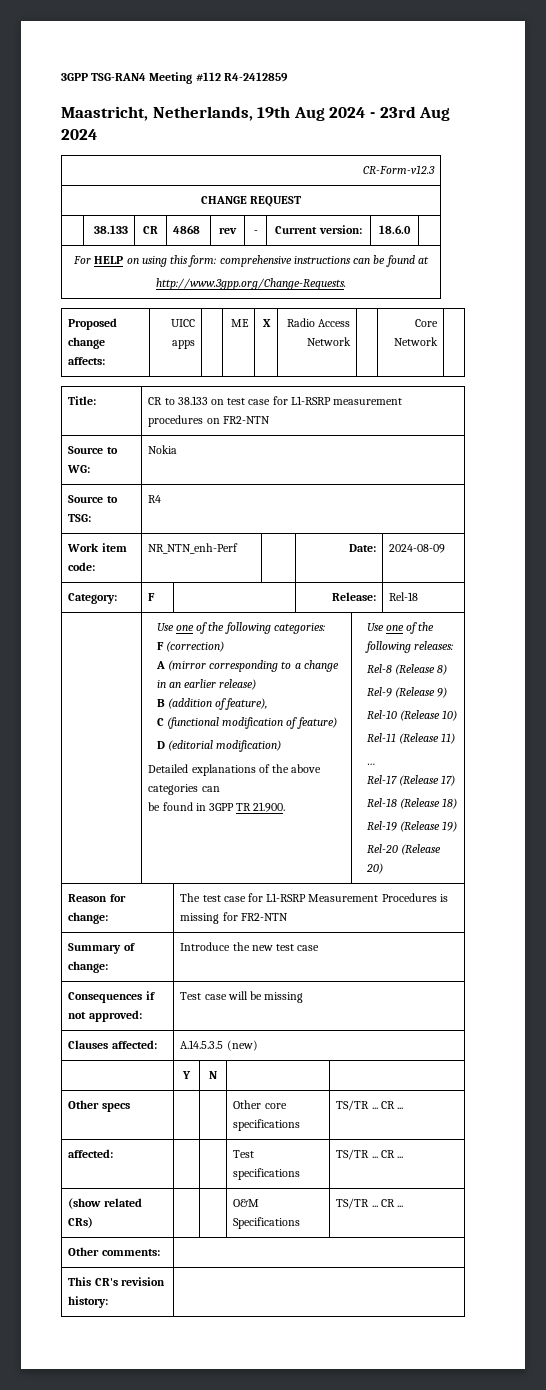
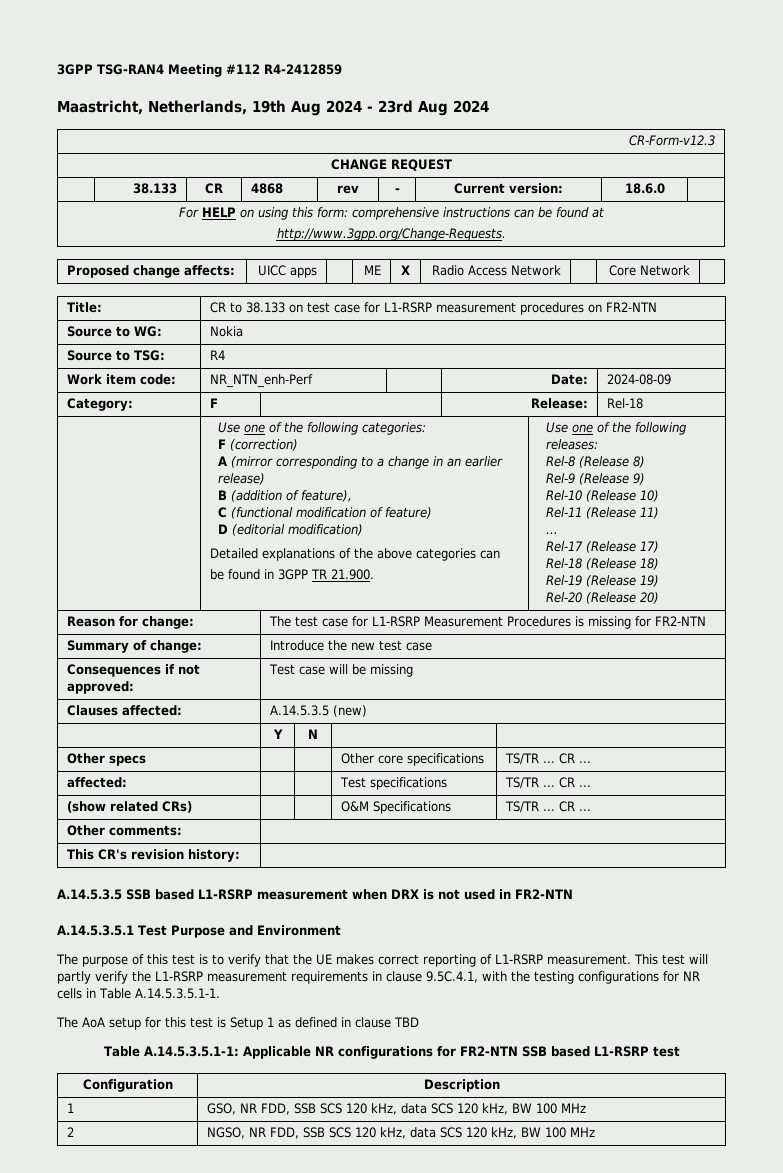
(109, 1302) none -> [57,889,573,900] [57,925,341,938] [56,954,708,967] [57,971,700,984] [57,988,220,999] [56,1017,419,1030] [103,1046,680,1059] [82,1079,173,1092] [423,1079,500,1092] [66,1103,74,1113] [206,1103,586,1115] [66,1127,74,1137] [206,1127,595,1139] // A.14.5.3.5 SSB based L1-RSRP measurement when DRX is not used in FR2-NTN // A.14.5.3.5.1 Test Purpose and Environment // The purpose of this test is to verify that the UE makes correct reporting of L1-RSRP measurement. This test will partly verify the L1-RSRP measurement requirements in clause 9.5C.4.1, with the testing configurations for NR cells in Table A.14.5.3.5.1-1. // The AoA setup for this test is Setup 1 as defined in clause TBD // Table A.14.5.3.5.1-1: Applicable NR configurations for FR2-NTN SSB based L1-RSRP test // Configuration | Description // 1 | GSO, NR FDD, SSB SCS 120 kHz, data SCS 120 kHz, BW 100 MHz // 2 | NGSO, NR FDD, SSB SCS 120 kHz, data SCS 120 kHz, BW 100 MHz

